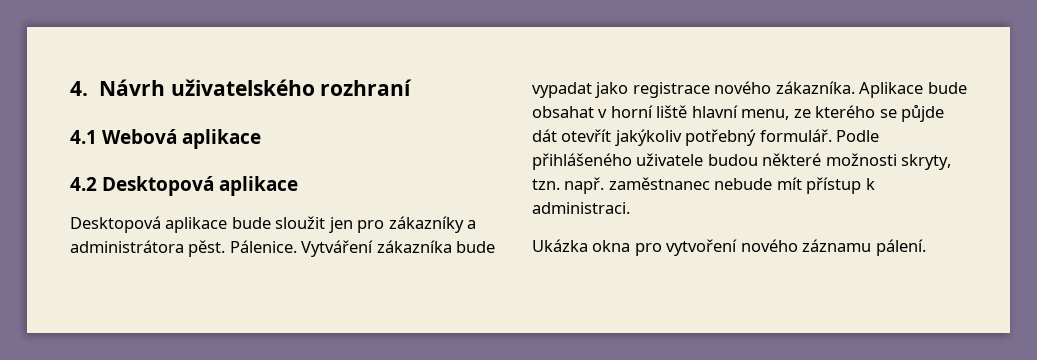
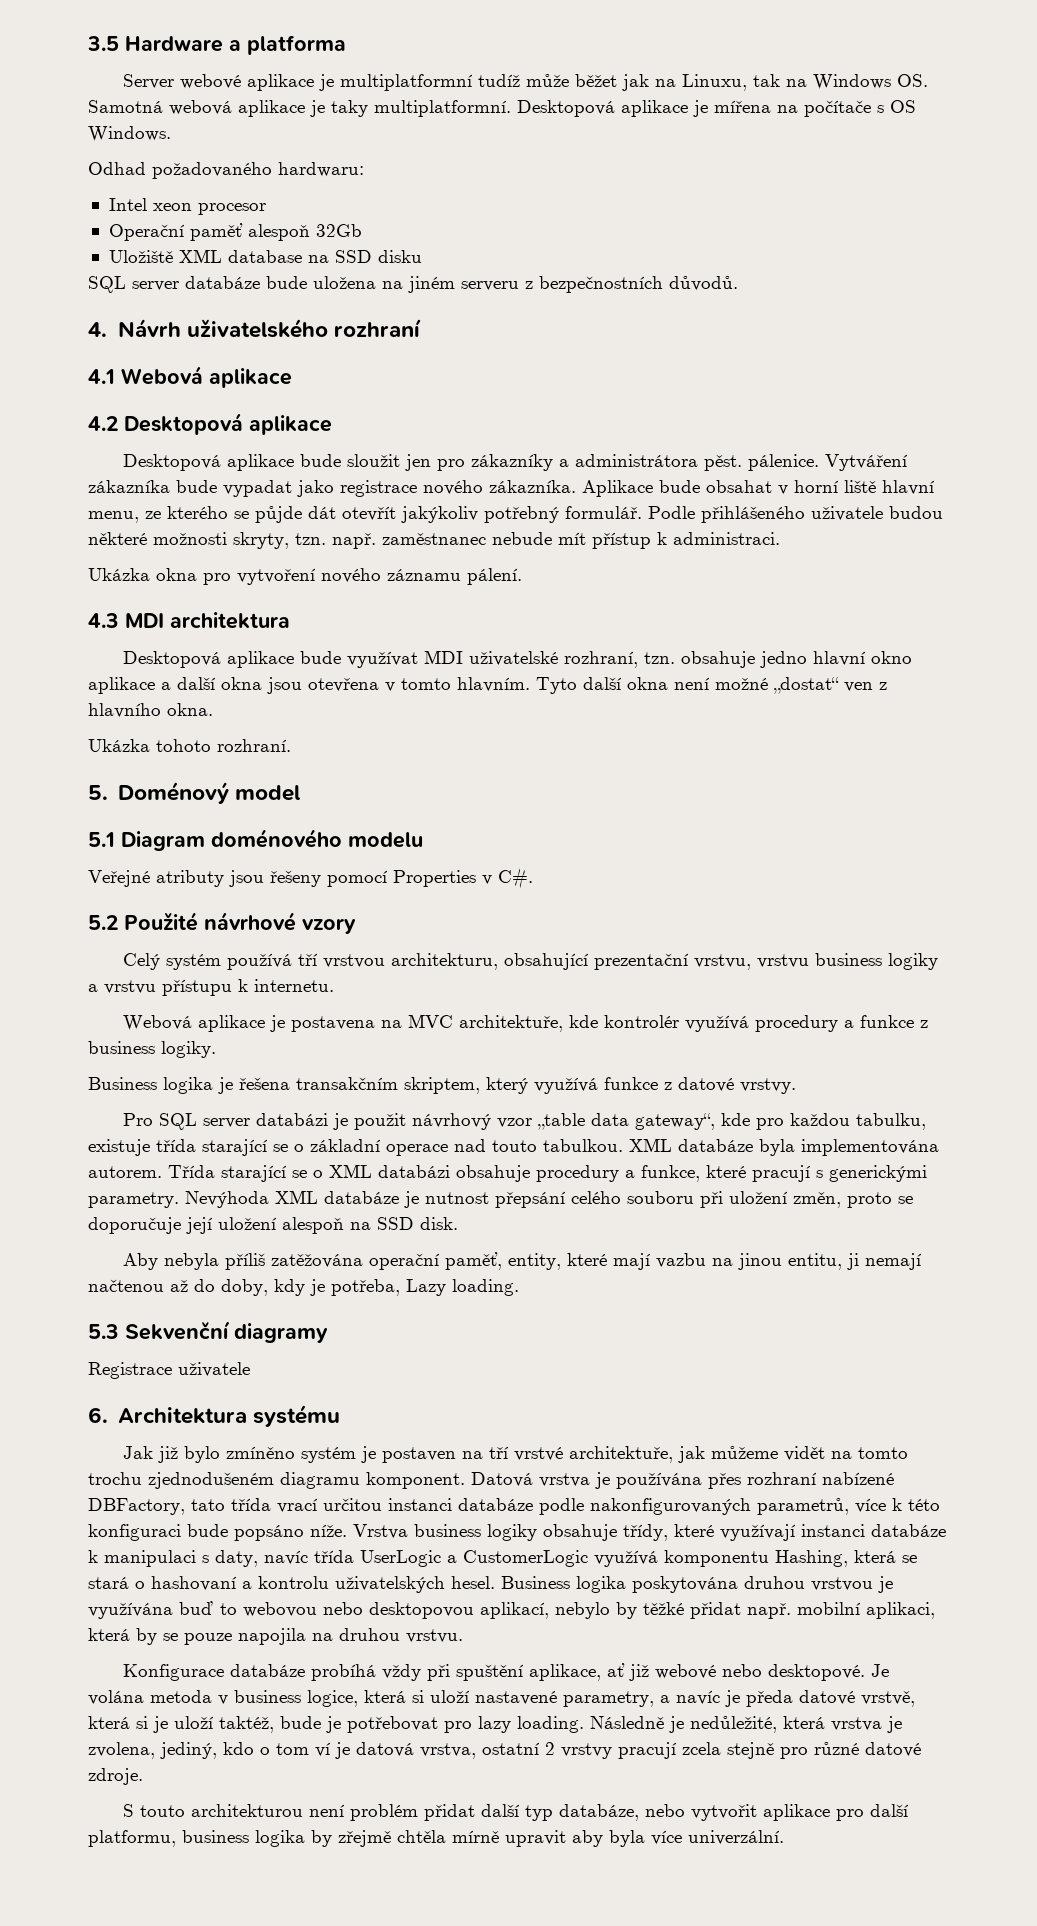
(70, 88) none -> [87,35,346,55] [123,74,929,91] [88,100,916,117] [88,126,171,142] [88,162,364,179] [108,198,266,215] [108,223,362,241] [108,249,422,263] [88,276,738,293] 3.5 Hardware a platforma // Server webové aplikace je multiplatformní tudíž může běžet jak na Linuxu, tak na Windows OS. Samotná webová aplikace je taky multiplatformní. Desktopová aplikace je mířena na počítače s OS Windows. // Odhad požadovaného hardwaru: // Intel xeon procesor // Operační paměť alespoň 32Gb // Uložiště XML database na SSD disku // SQL server databáze bude uložena na jiném serveru z bezpečnostních důvodů. //
[229,240,297,253] Pálenice. -> [748,454,820,471] pálenice.
(926, 247) none -> [88,612,290,629] [123,650,913,668] [88,677,887,694] [88,703,213,718] [88,739,291,752] [88,781,301,804] [88,829,423,851] [88,868,533,889] [88,912,356,934] [123,953,939,970] [88,979,334,996] [123,1014,929,1032] [88,1041,216,1058] [88,1077,796,1094] [123,1113,927,1130] [88,1138,939,1156] [88,1164,927,1182] [88,1190,913,1208] [88,1217,458,1234] [123,1252,923,1270] [88,1279,519,1296] [88,1321,328,1343] [88,1362,250,1379] [88,1404,341,1427] [123,1446,909,1463] [88,1472,894,1489] [88,1498,940,1515] [88,1524,946,1541] [88,1550,917,1567] [88,1576,893,1593] [88,1601,935,1619] [88,1628,463,1645] [123,1663,890,1681] [88,1690,915,1707] [88,1716,902,1733] [88,1742,921,1759] [88,1768,143,1785] [123,1804,910,1821] [88,1830,784,1847] // 4.3 MDI architektura // Desktopová aplikace bude využívat MDI uživatelské rozhraní, tzn. obsahuje jedno hlavní okno aplikace a další okna jsou otevřena v tomto hlavním. Tyto další okna není možné „dostat“ ven z hlavního okna. // Ukázka tohoto rozhraní. // 5. Doménový model // 5.1 Diagram doménového modelu // Veřejné atributy jsou řešeny pomocí Properties v C#. // 5.2 Použité návrhové vzory // Celý systém používá tří vrstvou architekturu, obsahující prezentační vrstvu, vrstvu business logiky a vrstvu přístupu k internetu. // Webová aplikace je postavena na MVC architektuře, kde kontrolér využívá procedury a funkce z business logiky. // Business logika je řešena transakčním skriptem, který využívá funkce z datové vrstvy. // Pro SQL server databázi je použit návrhový vzor „table data gateway“, kde pro každou tabulku, existuje třída starající se o základní operace nad touto tabulkou. XML databáze byla implementována autorem. Třída starající se o XML databázi obsahuje procedury a funkce, které pracují s generickými parametry. Nevýhoda XML databáze je nutnost přepsání celého souboru při uložení změn, proto se doporučuje její uložení alespoň na SSD disk. // Aby nebyla příliš zatěžována operační paměť, entity, které mají vazbu na jinou entitu, ji nemají načtenou až do doby, kdy je potřeba, Lazy loading. // 5.3 Sekvenční diagramy // Registrace uživatele // 6. Architektura systému // Jak již bylo zmíněno systém je postaven na tří vrstvé architektuře, jak můžeme vidět na tomto trochu zjednodušeném diagramu komponent. Datová vrstva je používána přes rozhraní nabízené DBFactory, tato třída vrací určitou instanci databáze podle nakonfigurovaných parametrů, více k této konfiguraci bude popsáno níže. Vrstva business logiky obsahuje třídy, které využívají instanci databáze k manipulaci s daty, navíc třída UserLogic a CustomerLogic využívá komponentu Hashing, která se stará o hashovaní a kontrolu uživatelských hesel. Business logika poskytována druhou vrstvou je využívána buď to webovou nebo desktopovou aplikací, nebylo by těžké přidat např. mobilní aplikaci, která by se pouze napojila na druhou vrstvu. // Konfigurace databáze probíhá vždy při spuštění aplikace, ať již webové nebo desktopové. Je volána metoda v business logice, která si uloží nastavené parametry, a navíc je předa datové vrstvě, která si je uloží taktéž, bude je potřebovat pro lazy loading. Následně je nedůležité, která vrstva je zvolena, jediný, kdo o tom ví je datová vrstva, ostatní 2 vrstvy pracují zcela stejně pro různé datové zdroje. // S touto architekturou není problém přidat další typ databáze, nebo vytvořit aplikace pro další platformu, business logika by zřejmě chtěla mírně upravit aby byla více univerzální.

